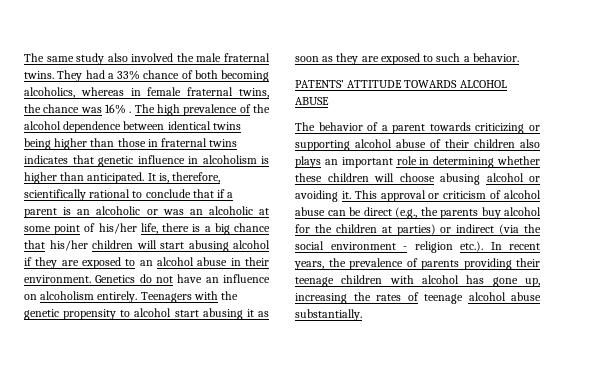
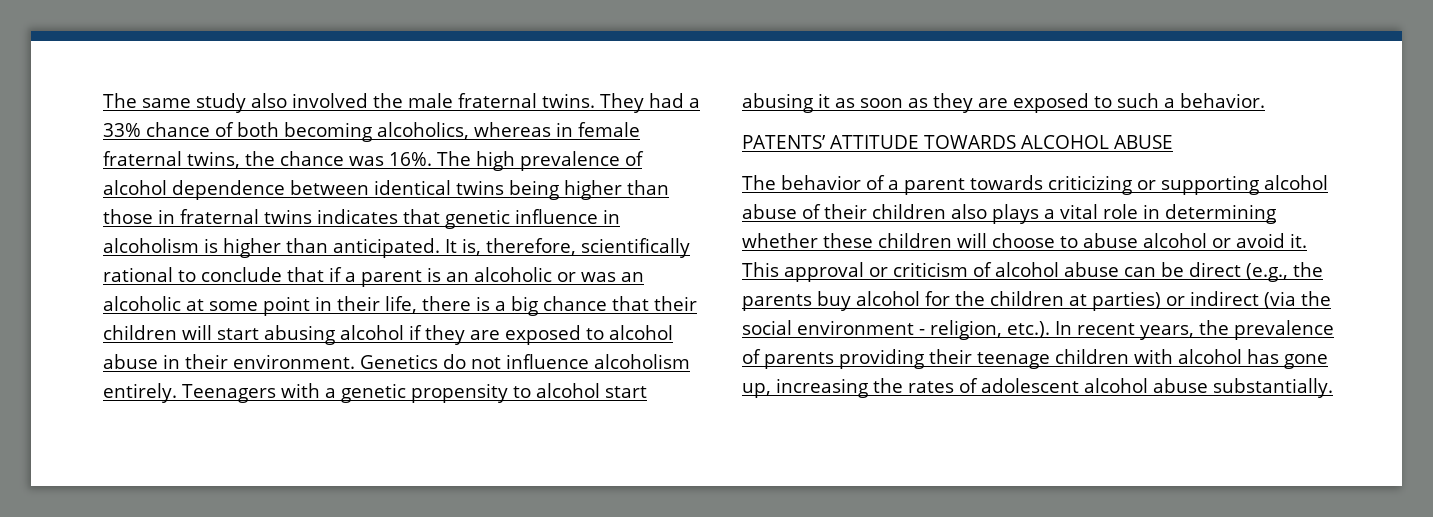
[104,104,132,114] 16% . -> [389,152,432,166] 16%.
[253,104,270,113] the -> (644, 158) none
[84,223,137,234] of his/her -> [315,296,380,311] in their
[49,240,88,251] his/her -> [654,296,697,311] their
[139,260,153,266] an -> (604, 334) none
[177,274,270,283] [24,294,37,300] have an influence on -> [506,354,589,369] influence
[221,291,239,300] the -> [324,388,336,398] a
[324,157,393,168] an important -> [1044,204,1098,219] a vital
[440,173,480,185] abusing -> [1060,233,1138,248] to abuse
[295,190,338,202] avoiding -> [1236,233,1285,248] avoid
[414,241,453,253] religion -> [930,320,1002,340] religion,
[424,294,463,304] teenage -> [981,378,1079,393] adolescent

